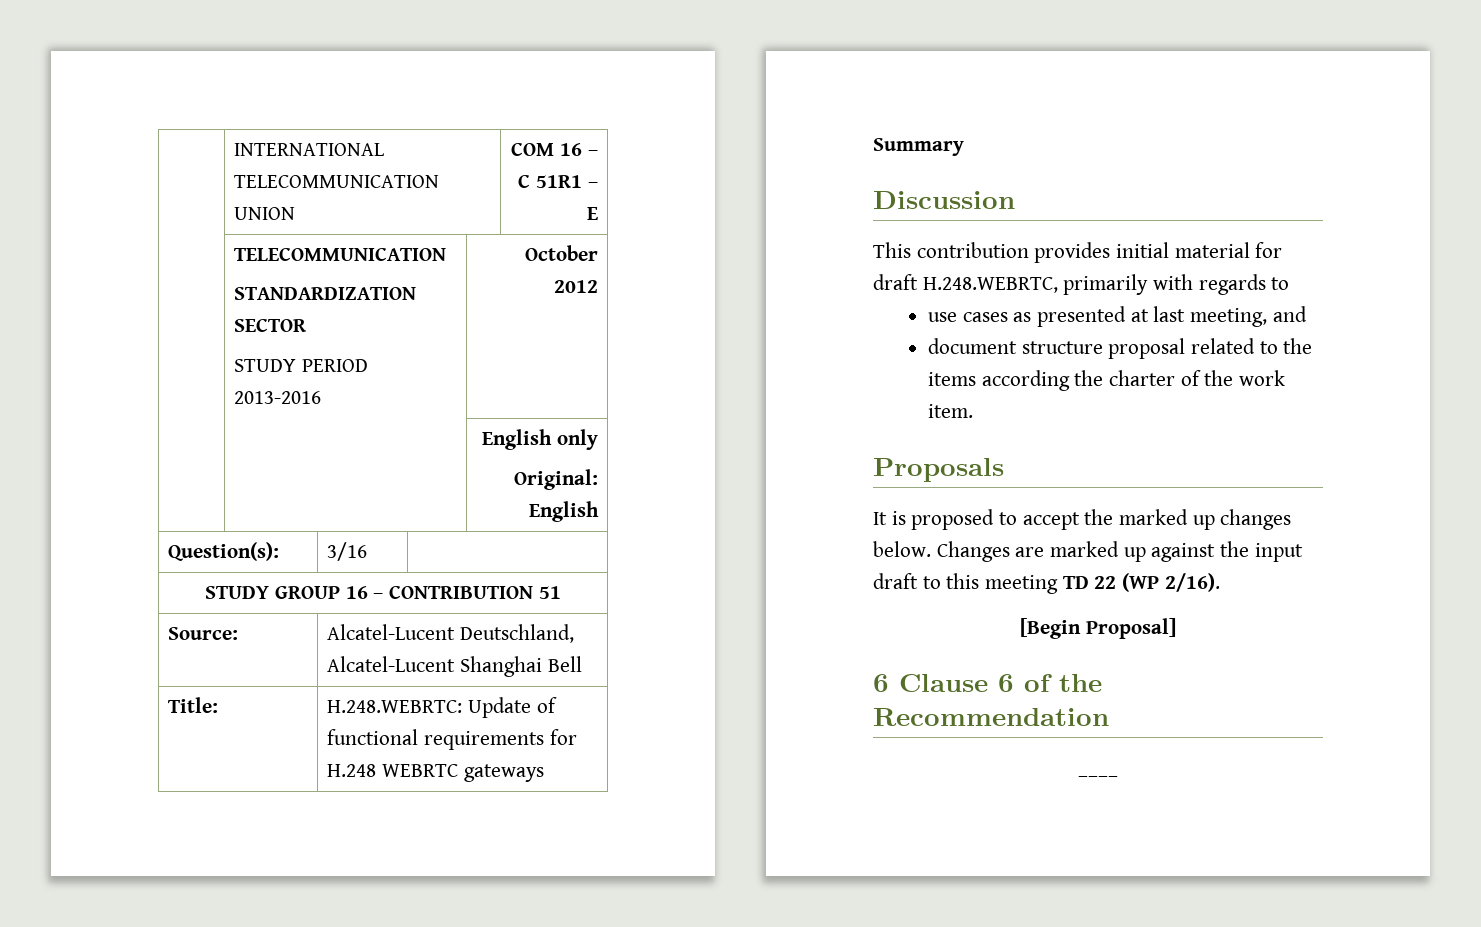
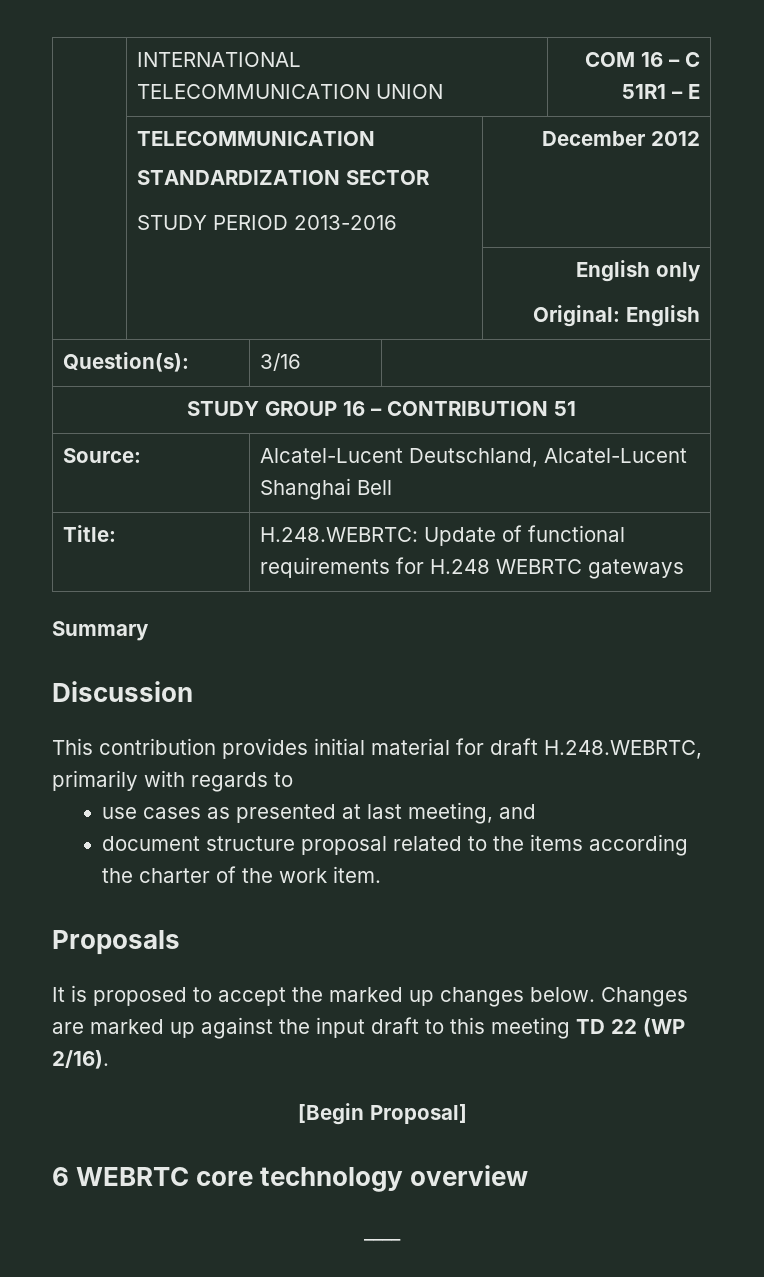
[524,245,598,261] October -> [541,131,645,146] December
[899,674,1102,692] [873,708,1109,726] Clause 6 of the Recommendation -> [76,1165,529,1192] WEBRTC core technology overview

